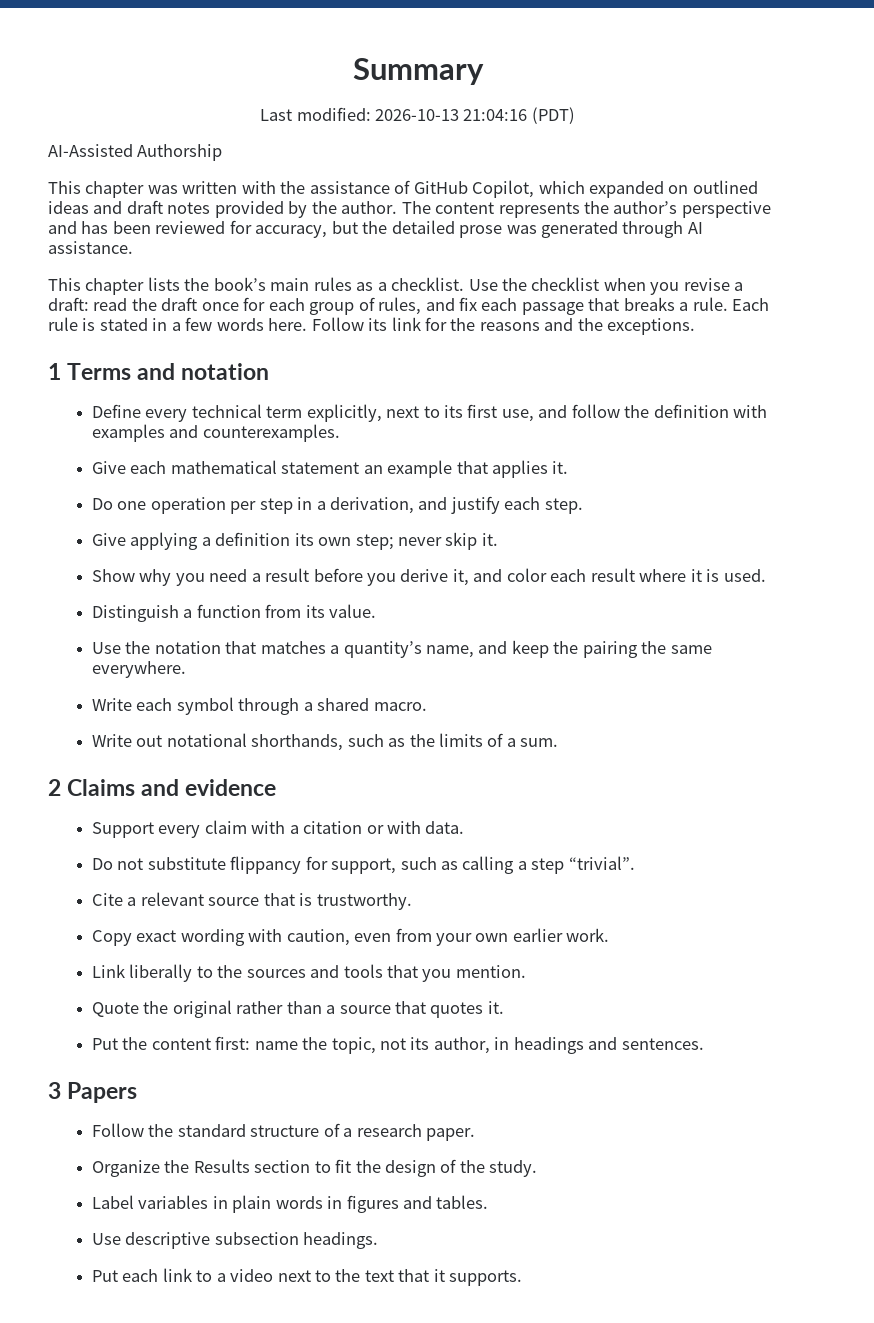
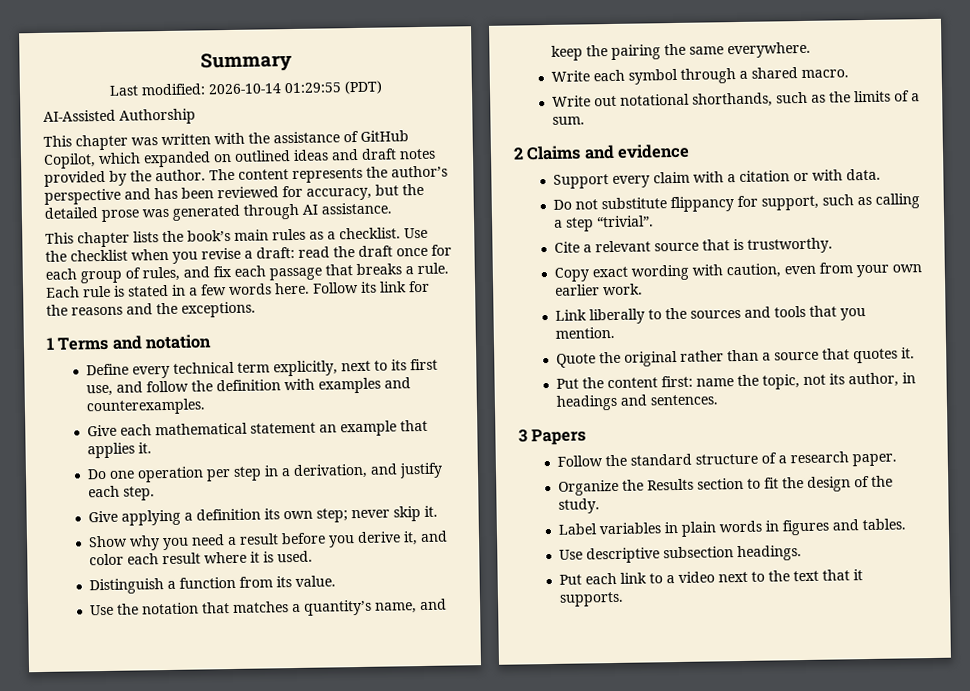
[375,109,528,121] 2026-10-13 21:04:16 -> [208,82,342,95] 2026-10-14 01:29:55

